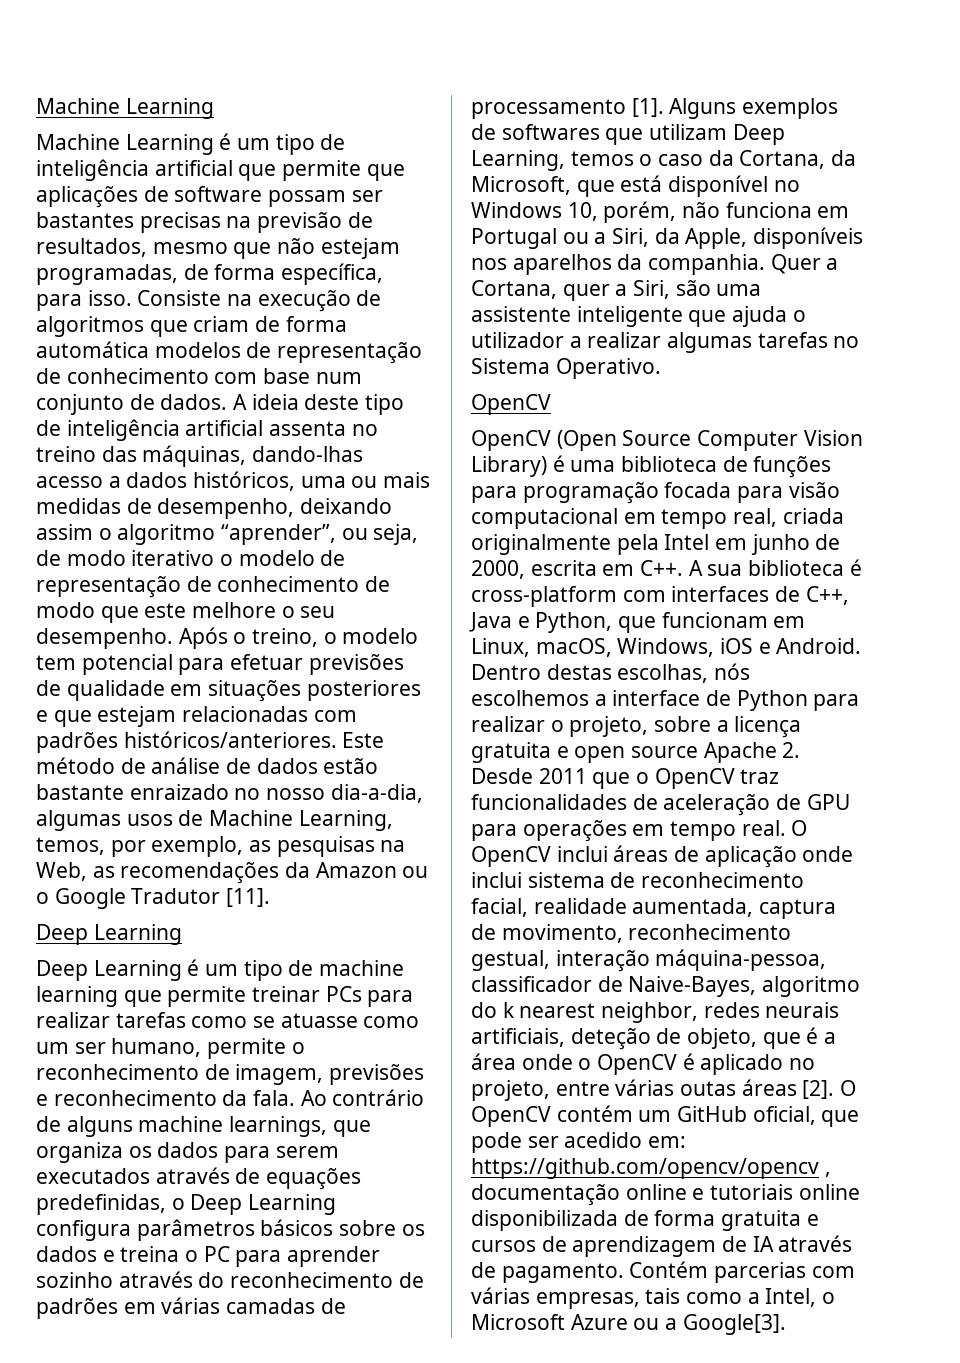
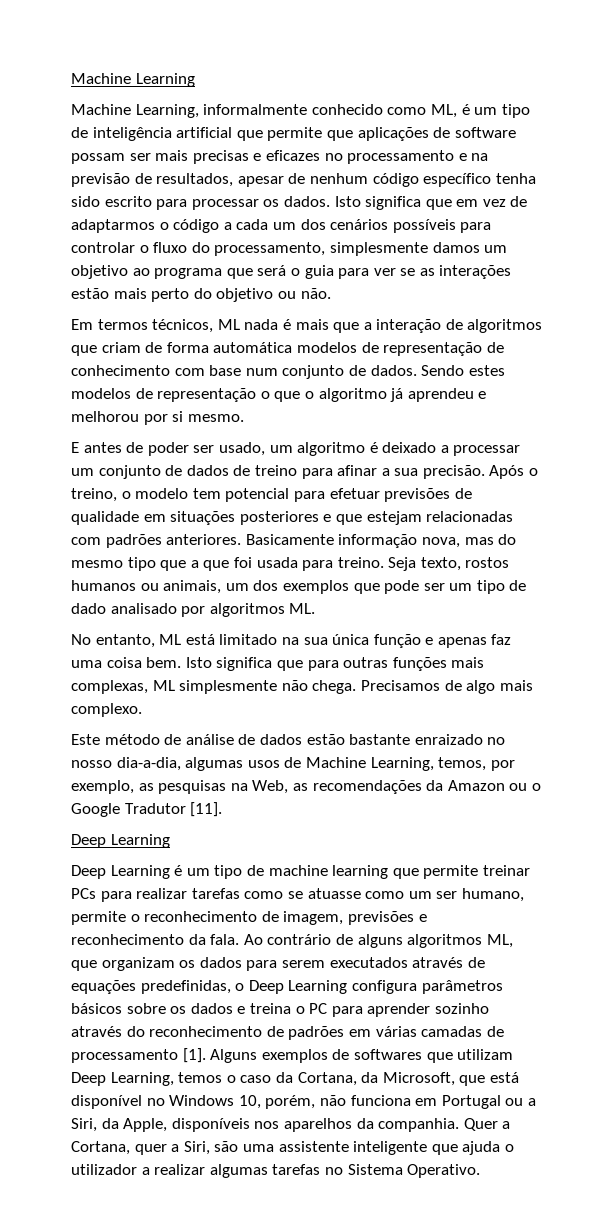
[125,134,214,155] Learning -> [135,104,457,118] Learning, informalmente conhecido como ML,
[36,212,373,233] [36,238,400,259] [36,263,384,285] [36,290,351,312] bastantes precisas na previsão de resultados, mesmo que não estejam programadas, de forma específica, para isso. Consiste na execução -> [155,150,489,164] [71,173,536,187] [71,196,528,210] [71,219,492,233] [71,242,508,256] [71,265,512,279] [71,288,331,302] [71,319,442,333] mais precisas e eficazes no processamento e na previsão de resultados, apesar de nenhum código específico tenha sido escrito para processar os dados. Isto significa que em vez de adaptarmos o código a cada um dos cenários possíveis para controlar o fluxo do processamento, simplesmente damos um objetivo ao programa que será o guia para ver se as interações estão mais perto do objetivo ou não. // Em termos técnicos, ML nada é mais que a interação
[233,394,405,415] [36,419,378,441] [36,445,364,467] [36,471,431,491] [36,498,393,519] [36,524,419,545] [36,550,346,566] [36,576,391,598] [36,602,336,623] [36,628,173,649] A ideia deste tipo de inteligência artificial assenta no treino das máquinas, dando-lhas acesso a dados históricos, uma ou mais medidas de desempenho, deixando assim o algoritmo “aprender”, ou seja, de modo iterativo o modelo de representação de conhecimento de modo que este melhore o seu desempenho. -> [421,365,505,376] [71,388,487,402] [71,411,244,425] [71,442,521,456] [71,465,485,479] Sendo estes modelos de representação o que o algoritmo já aprendeu e melhorou por si mesmo. // E antes de poder ser usado, um algoritmo é deixado a processar um conjunto de dados de treino para afinar a sua precisão.
[123,731,337,748] históricos/anteriores. -> [166,534,517,548] [71,557,510,571] [71,580,527,594] [71,603,316,617] [71,634,512,648] [71,657,485,671] [71,680,533,694] [71,703,142,717] anteriores. Basicamente informação nova, mas do mesmo tipo que a que foi usada para treino. Seja texto, rostos humanos ou animais, um dos exemplos que pode ser um tipo de dado analisado por algoritmos ML. // No entanto, ML está limitado na sua única função e apenas faz uma coisa bem. Isto significa que para outras funções mais complexas, ML simplesmente não chega. Precisamos de algo mais complexo. //
[138,1116,371,1137] [36,1142,123,1163] machine learnings, que organiza -> [407,934,513,948] [71,957,175,971] algoritmos ML, que organizam
[471,394,551,415] [471,430,863,451] [471,455,832,478] [471,482,840,504] [471,508,844,529] [471,534,841,555] [471,559,862,579] [471,586,849,607] [469,612,806,633] [471,638,862,657] [471,663,751,683] [471,690,860,711] [471,716,802,738] [471,742,801,763] [471,768,780,789] [471,794,850,816] [471,820,808,842] [471,845,854,868] [471,872,805,888] [471,898,837,919] [471,924,792,943] [471,949,827,972] [471,976,861,997] [471,1002,840,1023] [471,1027,837,1050] [471,1053,816,1075] [471,1079,857,1101] [471,1105,860,1127] [471,1132,687,1153] [471,1158,831,1179] [471,1184,860,1206] [471,1210,819,1231] [471,1235,853,1257] [471,1261,855,1283] [471,1287,836,1309] [471,1314,786,1335] // OpenCV // OpenCV (Open Source Computer Vision Library) é uma biblioteca de funções para programação focada para visão computacional em tempo real, criada originalmente pela Intel em junho de 2000, escrita em C++. A sua biblioteca é cross-platform com interfaces de C++, Java e Python, que funcionam em Linux, macOS, Windows, iOS e Android. Dentro destas escolhas, nós escolhemos a interface de Python para realizar o projeto, sobre a licença gratuita e open source Apache 2. Desde 2011 que o OpenCV traz funcionalidades de aceleração de GPU para operações em tempo real. O OpenCV inclui áreas de aplicação onde inclui sistema de reconhecimento facial, realidade aumentada, captura de movimento, reconhecimento gestual, interação máquina-pessoa, classificador de Naive-Bayes, algoritmo do k nearest neighbor, redes neurais artificiais, deteção de objeto, que é a área onde o OpenCV é aplicado no projeto, entre várias outas áreas [2]. O OpenCV contém um GitHub oficial, que pode ser acedido em: https://github.com/opencv/opencv , documentação online e tutoriais online disponibilizada de forma gratuita e cursos de aprendizagem de IA através de pagamento. Contém parcerias com várias empresas, tais como a Intel, o Microsoft Azure ou a Google[3]. -> (481, 1171) none

